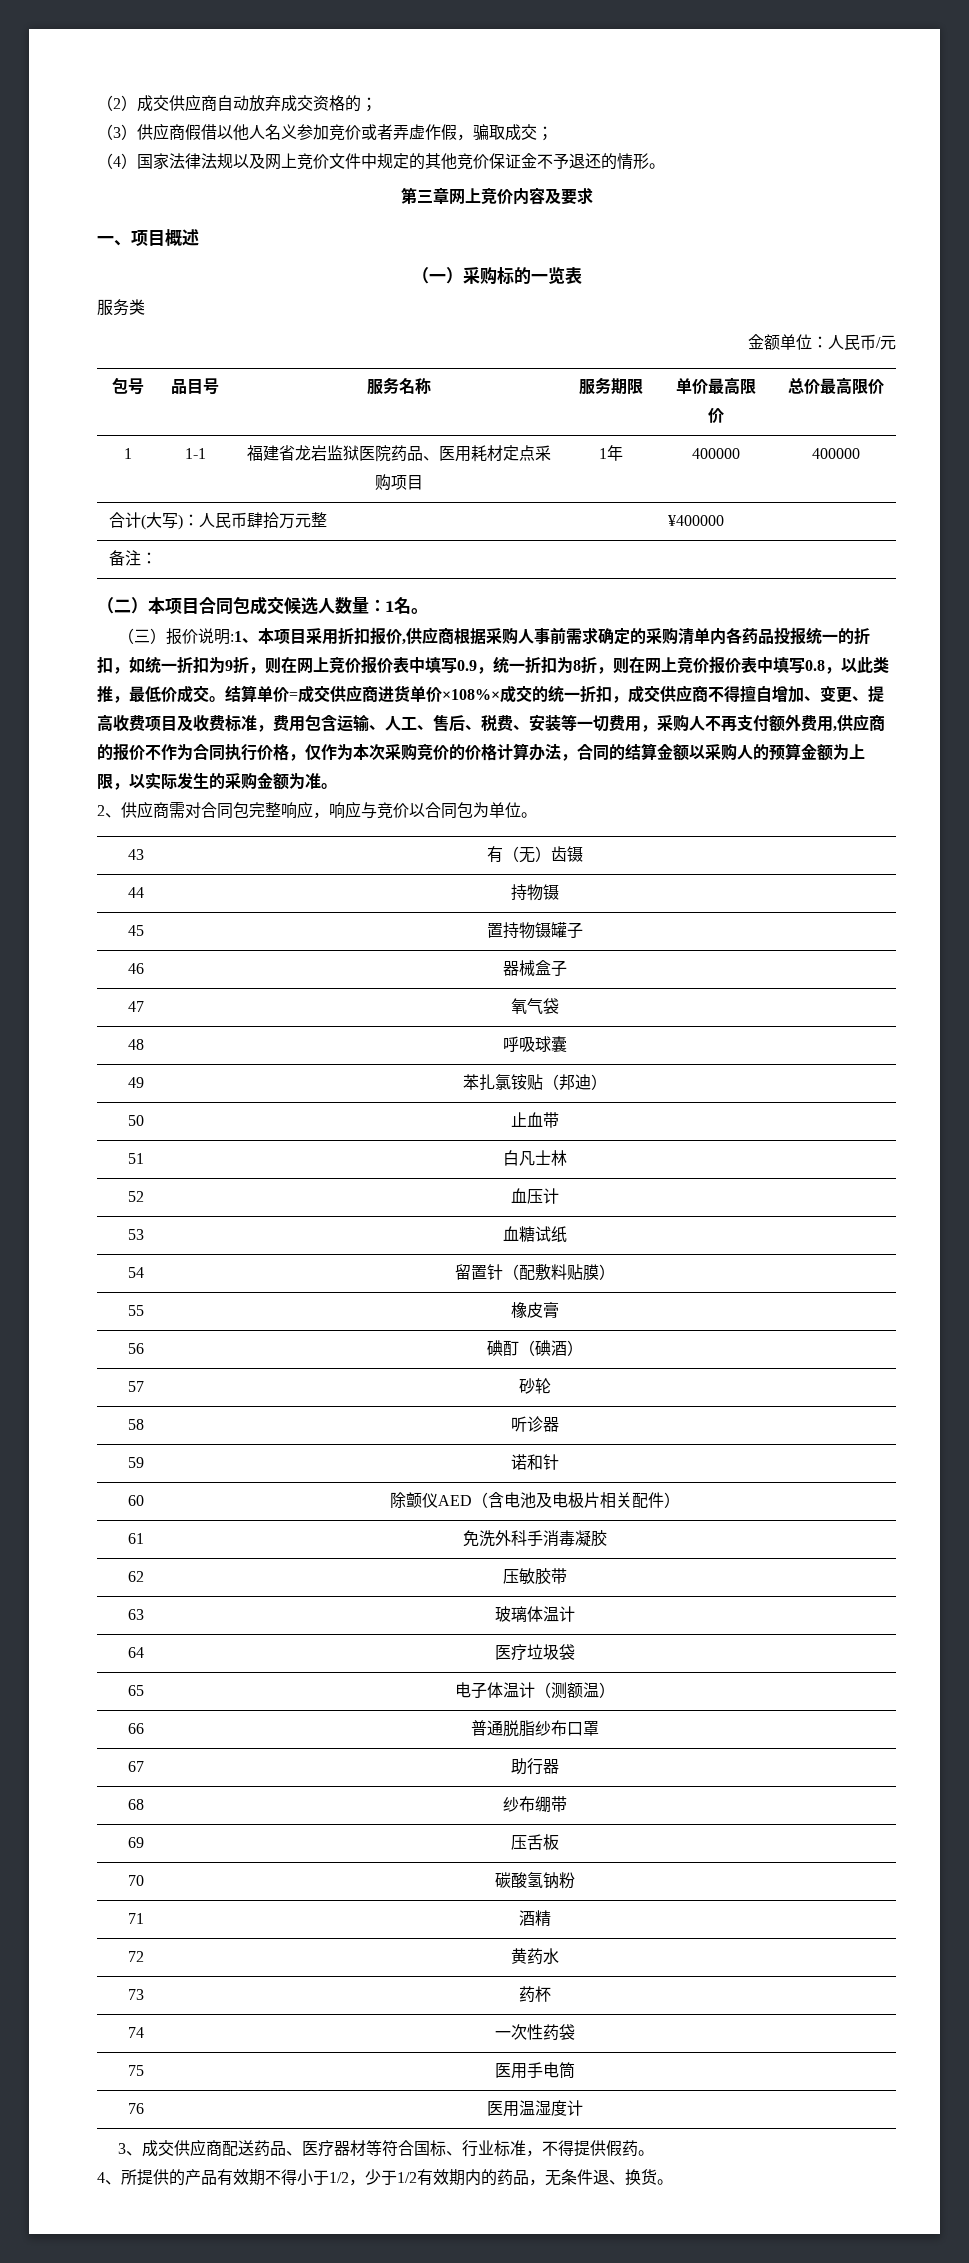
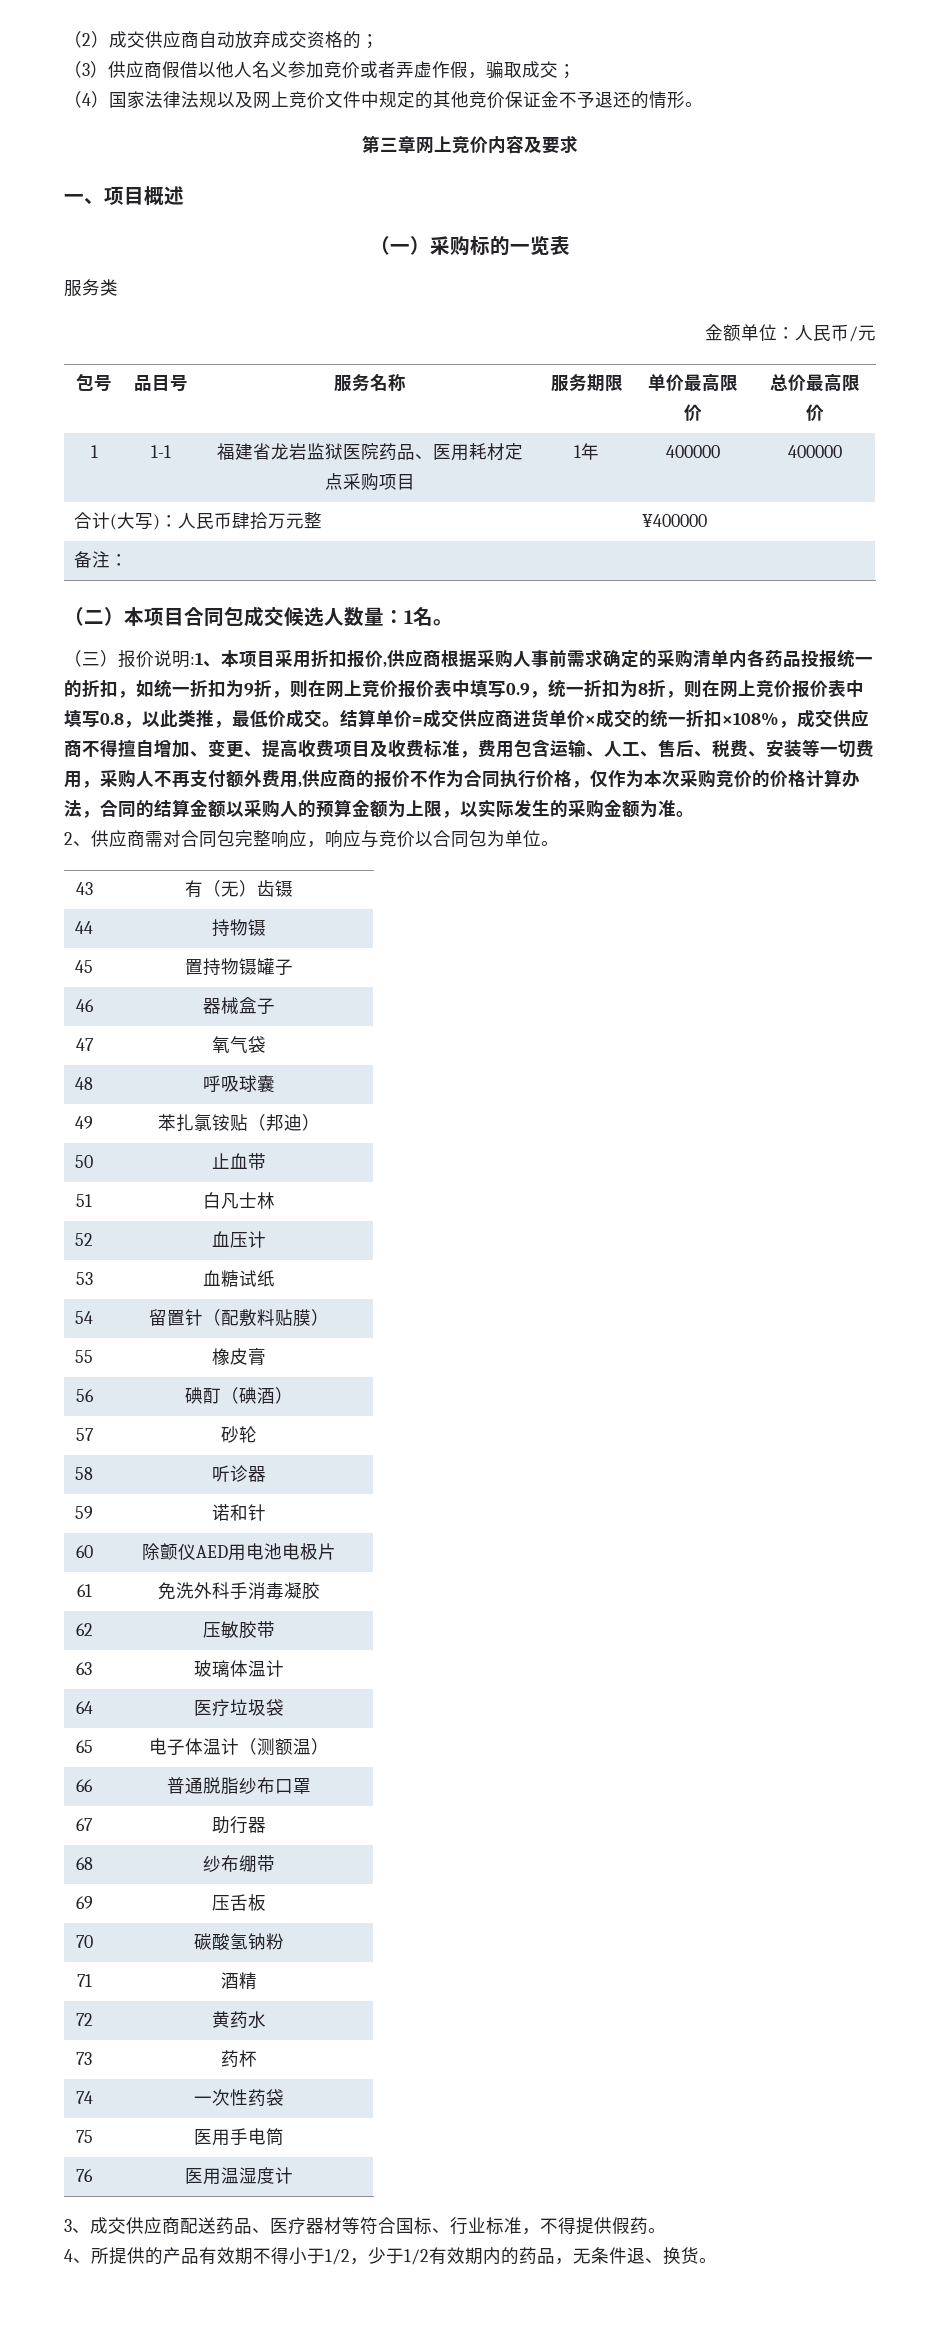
[442,689,500,700] ×108%× -> [585,715,596,725] ×
(612, 694) none -> [722,712,779,726] ×108%
[471,1492,552,1508] （含电池及 -> [227,1543,282,1561] 用电池
[599,1492,680,1508] 相关配件） -> (336, 1551) none

